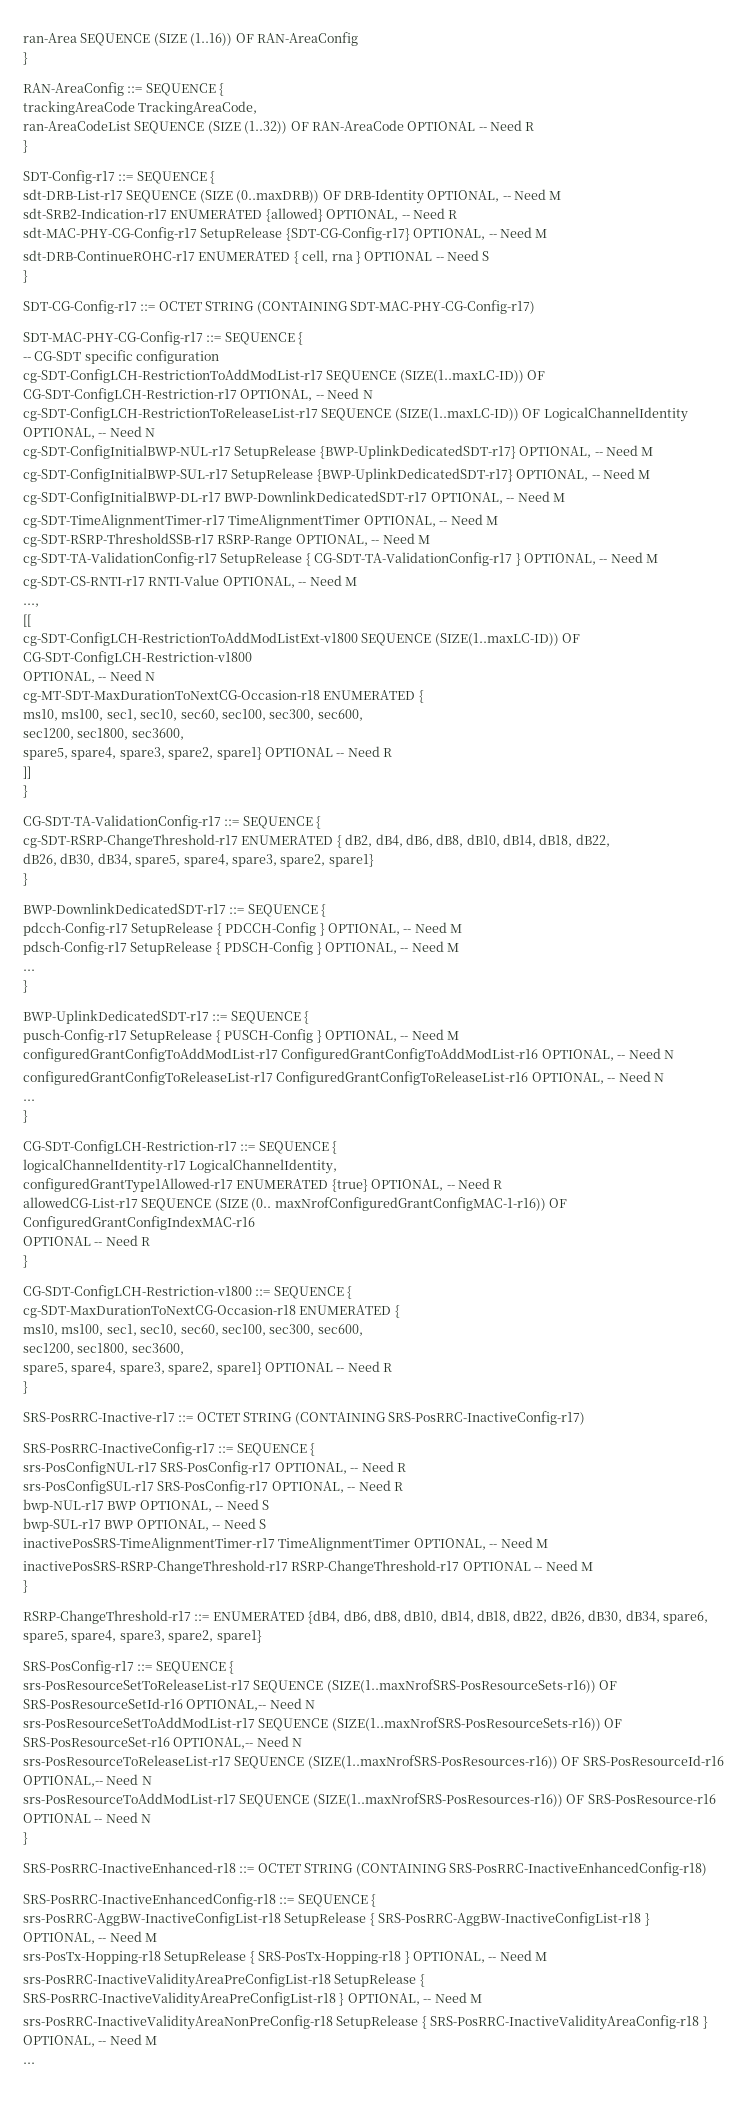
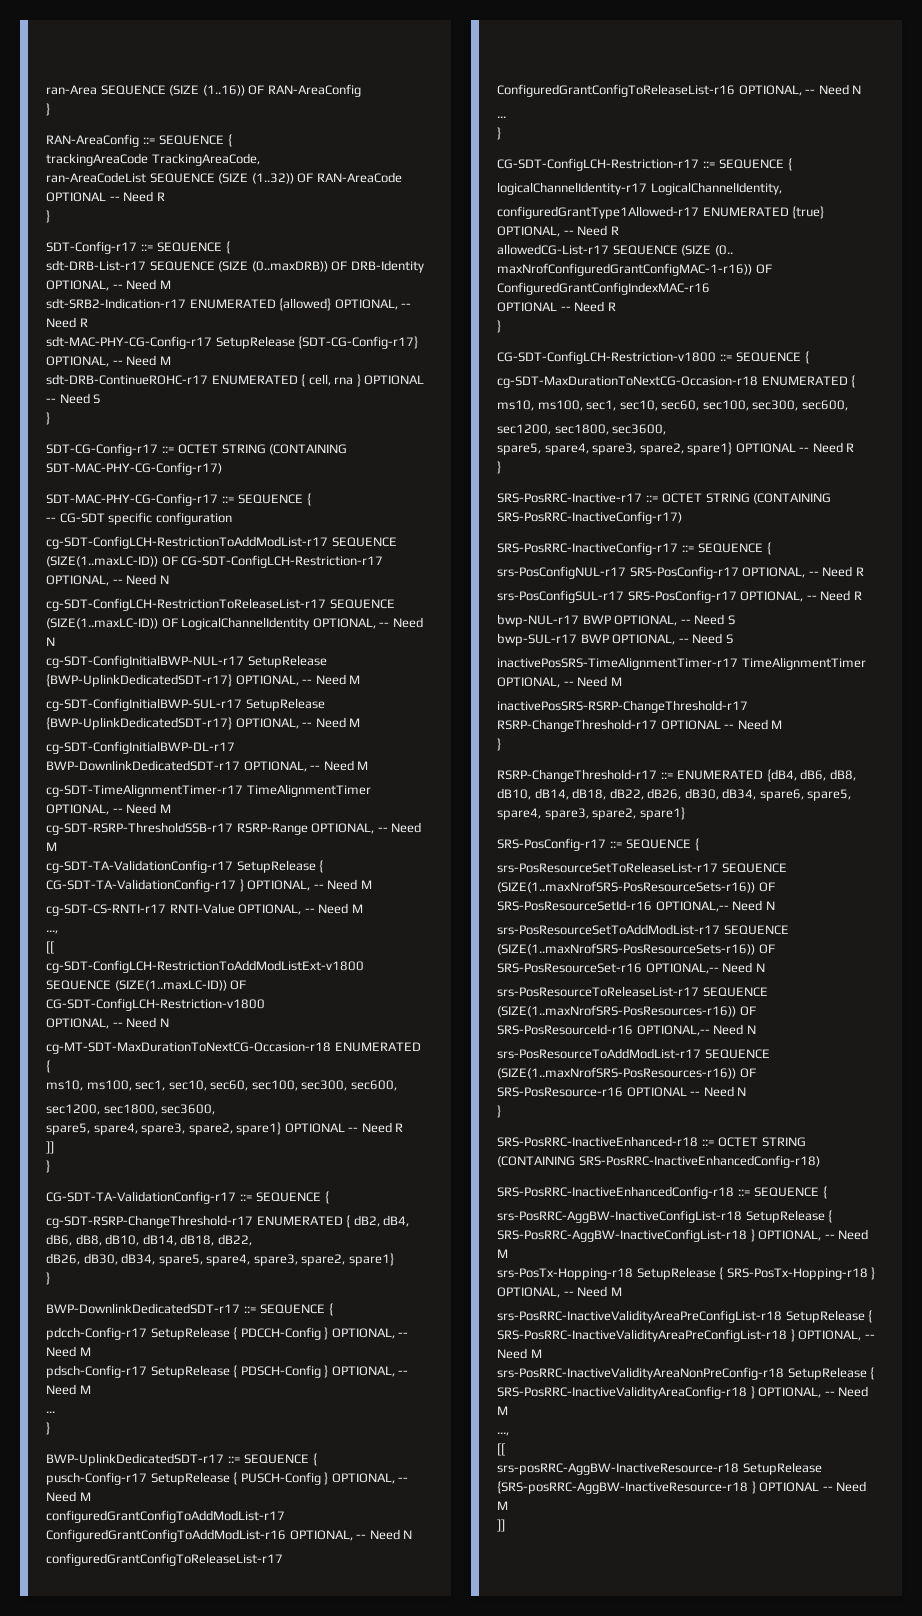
[23,2062,35,2064] ... -> [497,1432,509,1436] [497,1443,506,1456] [497,1462,822,1475] [497,1481,867,1494] [497,1501,508,1510] [497,1519,505,1532] ..., // [[ // srs-posRRC-AggBW-InactiveResource-r18 SetupRelease {SRS-posRRC-AggBW-InactiveResource-r18 } OPTIONAL -- Need M // ]]

